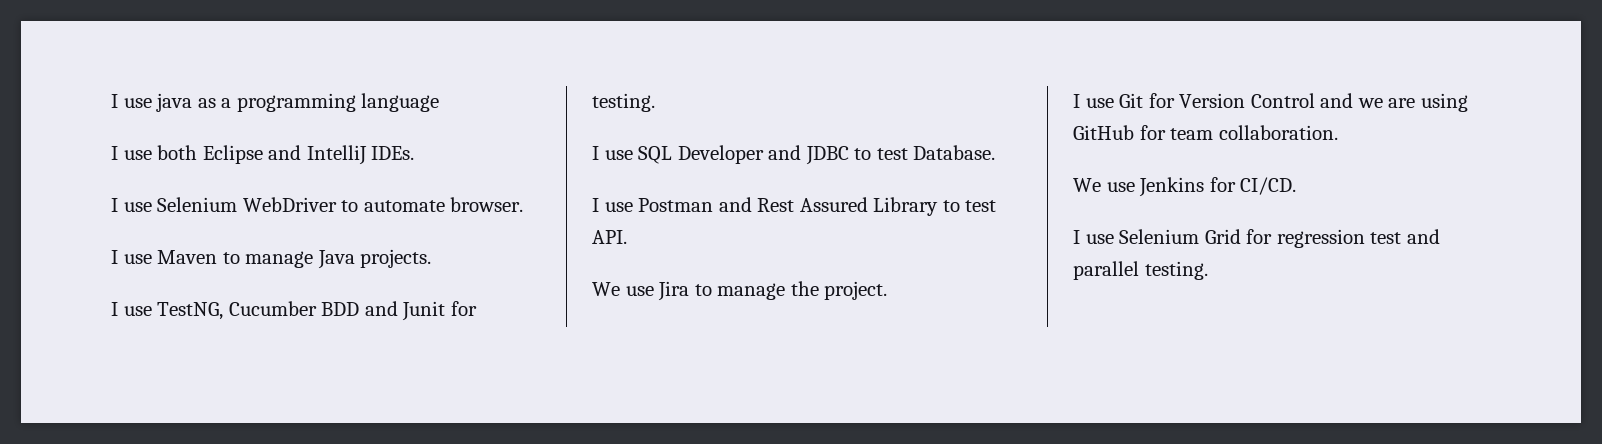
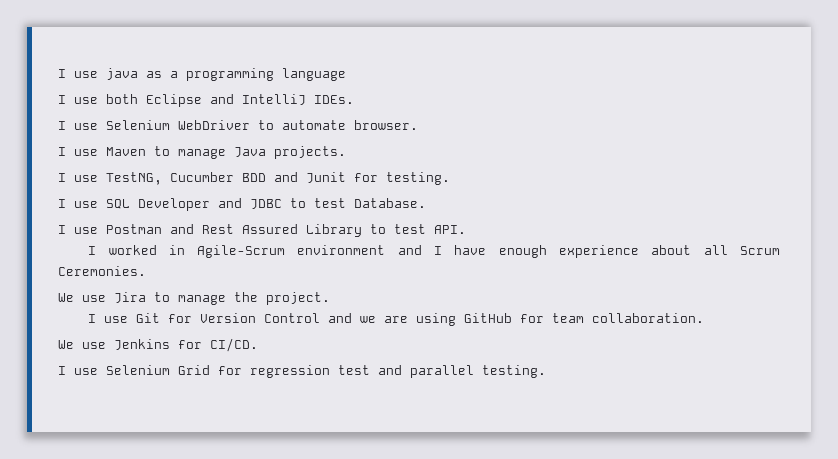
(627, 237) none -> [88,245,780,258] [58,266,146,276] // I worked in Agile-Scrum environment and I have enough experience about all Scrum Ceremonies.

